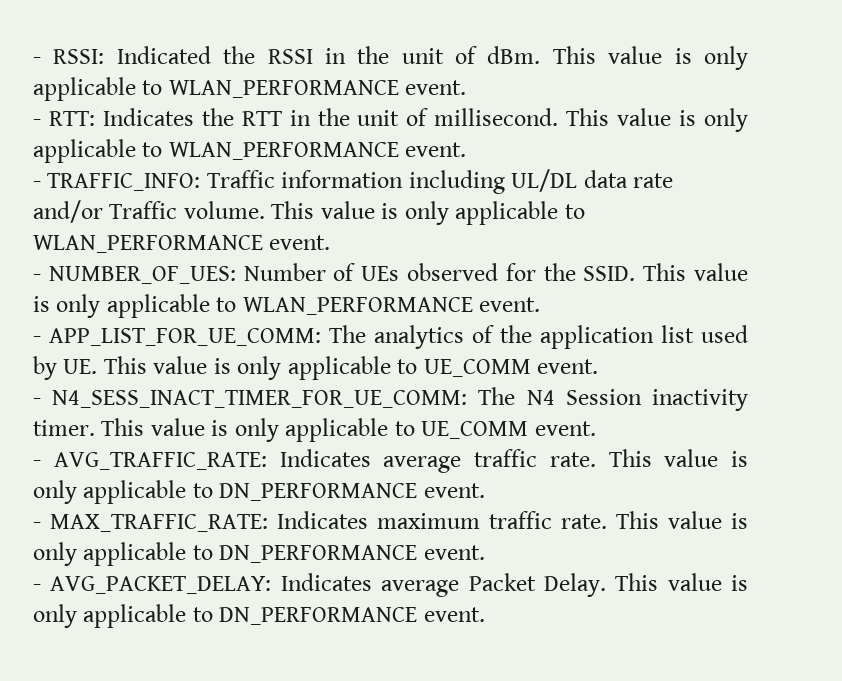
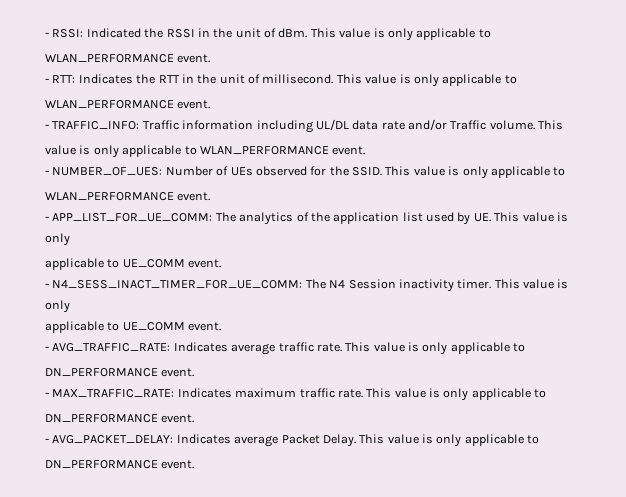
(163, 87) none -> (491, 33) //
(163, 149) none -> (517, 79) //
(315, 210) none -> (564, 125) //
(237, 304) none -> (566, 171) //
(282, 368) none -> (70, 239) //
(279, 430) none -> (70, 306) //
(213, 490) none -> (526, 347) //
(213, 552) none -> (547, 393) //
(213, 614) none -> (540, 439) //

